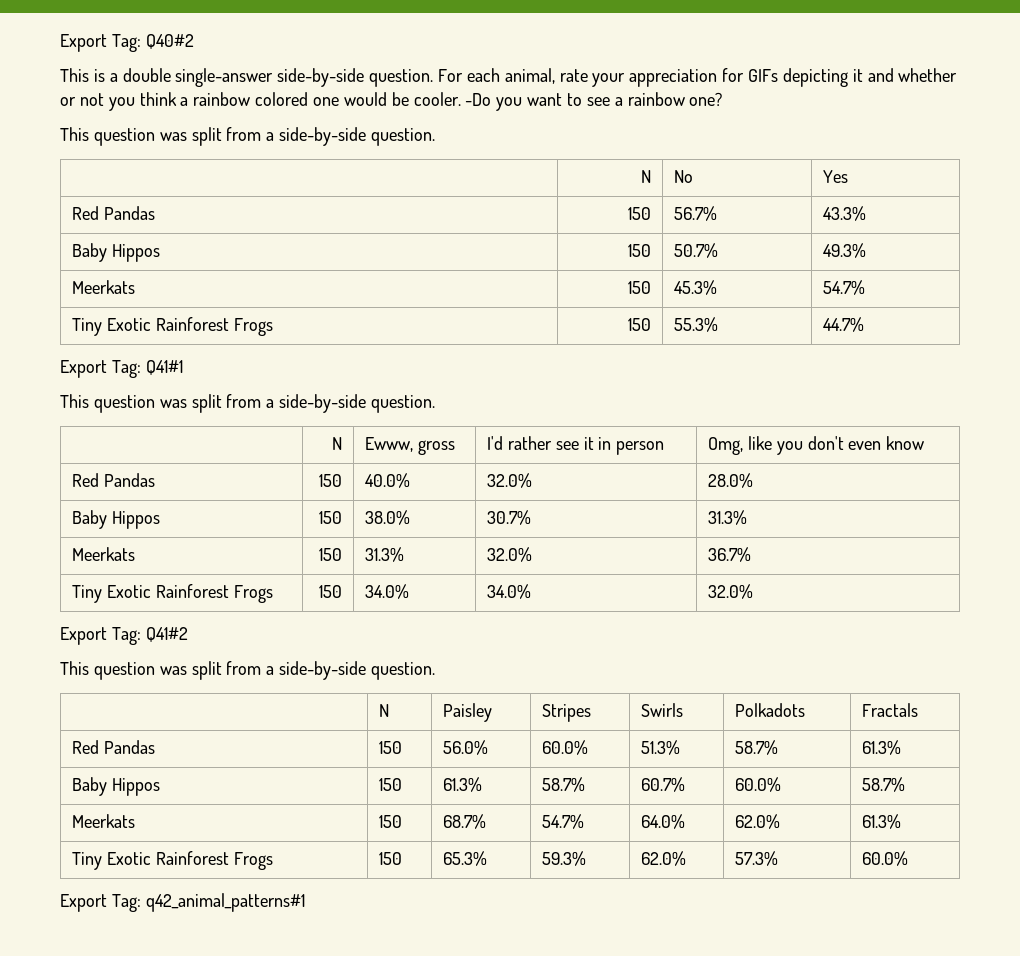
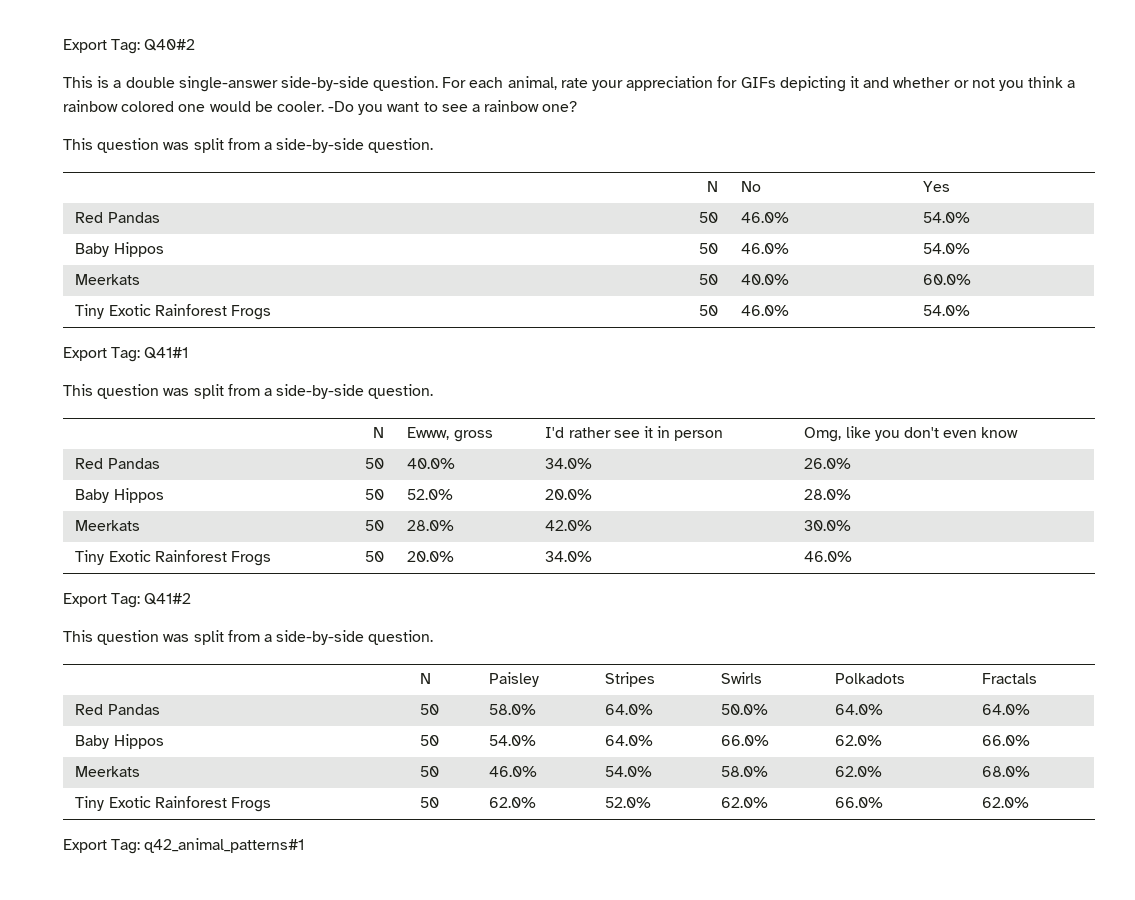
[627,207,651,220] [674,206,718,221] [823,206,867,221] [72,243,160,262] [627,244,651,257] [674,243,719,258] [823,243,867,258] [72,280,136,294] [627,281,651,294] [674,280,718,295] [823,280,866,295] [72,317,273,336] [627,318,651,331] [674,317,719,332] [823,317,865,332] 150 | 56.7% | 43.3% // Baby Hippos | 150 | 50.7% | 49.3% // Meerkats | 150 | 45.3% | 54.7% // Tiny Exotic Rainforest Frogs | 150 | 55.3% | 44.7% -> [698,212,718,223] [741,212,790,223] [923,212,971,223] [75,242,164,257] [698,243,718,254] [741,243,790,254] [923,243,971,254] [75,274,141,285] [698,274,718,285] [741,274,790,285] [923,274,972,285] [75,304,271,320] [698,305,718,316] [741,305,790,316] [923,305,971,316] 50 | 46.0% | 54.0% // Baby Hippos | 50 | 46.0% | 54.0% // Meerkats | 50 | 40.0% | 60.0% // Tiny Exotic Rainforest Frogs | 50 | 46.0% | 54.0%
[318,474,342,487] [365,473,411,488] [487,473,533,488] [708,473,754,488] [72,510,160,529] [318,511,342,524] [365,510,411,525] [487,510,532,525] [708,510,748,525] [72,547,136,561] [318,548,342,561] [365,547,405,562] [487,547,533,562] [708,547,752,562] [72,584,273,603] [318,585,342,598] [365,584,410,599] [487,584,532,599] [708,584,754,599] 150 | 40.0% | 32.0% | 28.0% // Baby Hippos | 150 | 38.0% | 30.7% | 31.3% // Meerkats | 150 | 31.3% | 32.0% | 36.7% // Tiny Exotic Rainforest Frogs | 150 | 34.0% | 34.0% | 32.0% -> [364,458,384,469] [407,458,456,469] [545,458,593,469] [804,458,852,469] [75,488,164,503] [364,489,384,500] [407,489,454,500] [545,489,593,500] [804,489,852,500] [75,520,141,531] [364,520,384,531] [407,520,455,531] [545,520,593,531] [804,520,852,531] [75,550,271,566] [364,551,384,562] [407,551,455,562] [545,551,593,562] [804,551,853,562] 50 | 40.0% | 34.0% | 26.0% // Baby Hippos | 50 | 52.0% | 20.0% | 28.0% // Meerkats | 50 | 28.0% | 42.0% | 30.0% // Tiny Exotic Rainforest Frogs | 50 | 20.0% | 34.0% | 46.0%
[379,741,403,754] [443,740,489,755] [542,740,589,755] [641,740,681,755] [735,740,779,755] [862,740,902,755] [72,777,160,796] [379,778,403,791] [443,777,483,792] [542,777,586,792] [641,777,686,792] [735,777,782,792] [862,777,906,792] [72,814,136,828] [379,815,403,828] [443,814,487,829] [542,814,585,829] [641,814,686,829] [735,814,781,829] [862,814,902,829] [72,851,273,870] [379,852,403,865] [443,851,488,866] [542,851,587,866] [641,851,687,866] [735,851,779,866] [862,851,909,866] 150 | 56.0% | 60.0% | 51.3% | 58.7% | 61.3% // Baby Hippos | 150 | 61.3% | 58.7% | 60.7% | 60.0% | 58.7% // Meerkats | 150 | 68.7% | 54.7% | 64.0% | 62.0% | 61.3% // Tiny Exotic Rainforest Frogs | 150 | 65.3% | 59.3% | 62.0% | 57.3% | 60.0% -> [420,704,440,715] [489,704,537,715] [605,704,654,715] [721,704,769,715] [835,704,884,715] [982,704,1031,715] [75,734,164,749] [420,735,440,746] [489,735,537,746] [605,735,654,746] [721,735,770,746] [835,735,883,746] [982,735,1031,746] [75,766,141,777] [420,766,440,777] [489,766,538,777] [605,766,653,777] [721,766,769,777] [835,766,883,777] [982,766,1031,777] [75,796,271,812] [420,797,440,808] [489,797,537,808] [605,797,652,808] [721,797,769,808] [835,797,884,808] [982,797,1030,808] 50 | 58.0% | 64.0% | 50.0% | 64.0% | 64.0% // Baby Hippos | 50 | 54.0% | 64.0% | 66.0% | 62.0% | 66.0% // Meerkats | 50 | 46.0% | 54.0% | 58.0% | 62.0% | 68.0% // Tiny Exotic Rainforest Frogs | 50 | 62.0% | 52.0% | 62.0% | 66.0% | 62.0%

